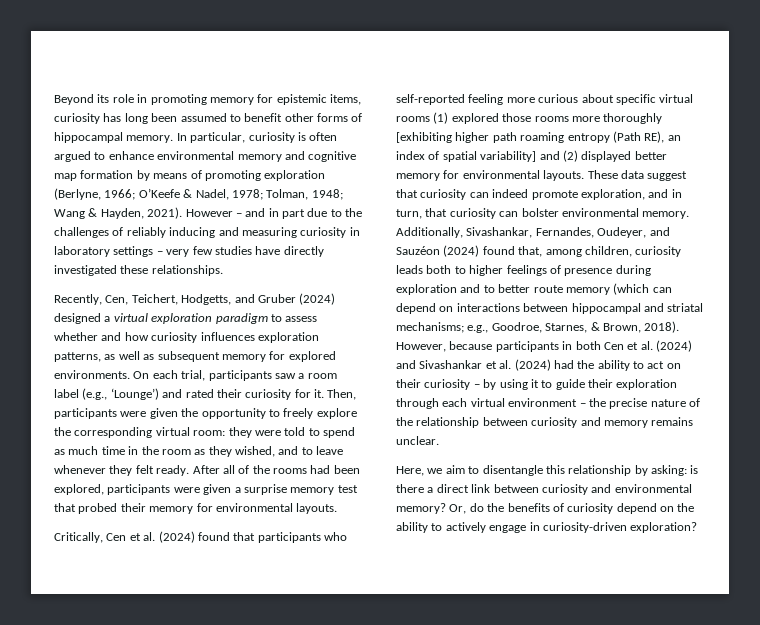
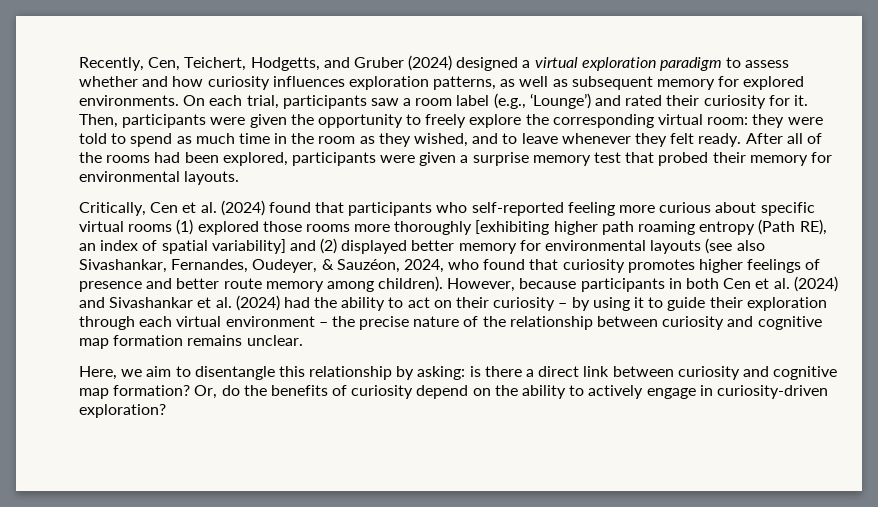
[54,94,361,105] [54,113,363,124] [54,132,338,143] [54,151,357,162] [54,170,326,181] [54,188,343,200] [54,207,363,219] [54,227,360,238] [54,246,324,257] [54,265,223,276] Beyond its role in promoting memory for epistemic items, curiosity has long been assumed to benefit other forms of hippocampal memory. In particular, curiosity is often argued to enhance environmental memory and cognitive map formation by means of promoting exploration (Berlyne, 1966; O’Keefe & Nadel, 1978; Tolman, 1948; Wang & Hayden, 2021). However – and in part due to the challenges of reliably inducing and measuring curiosity in laboratory settings – very few studies have directly investigated these relationships. // -> (79, 64) none
[543,170,688,181] [396,189,682,200] [396,208,690,219] [396,227,670,238] [396,245,682,257] [396,265,651,276] [396,283,672,295] [396,303,704,314] [396,321,680,333] layouts. These data suggest that curiosity can indeed promote exploration, and in turn, that curiosity can bolster environmental memory. Additionally, Sivashankar, Fernandes, Oudeyer, and Sauzéon (2024) found that, among children, curiosity leads both to higher feelings of presence during exploration and to better route memory (which can depend on interactions between hippocampal and striatal mechanisms; e.g., Goodroe, Starnes, & Brown, 2018). -> [650,238,765,254] [79,259,821,273] [79,276,444,292] layouts (see also Sivashankar, Fernandes, Oudeyer, & Sauzéon, 2024, who found that curiosity promotes higher feelings of presence and better route memory among children).
[603,420,648,428] memory -> [757,316,822,330] [79,335,184,349] cognitive map formation
[614,484,692,493] [396,503,446,514] environmental memory? -> [773,366,838,380] [79,385,191,399] cognitive map formation?

